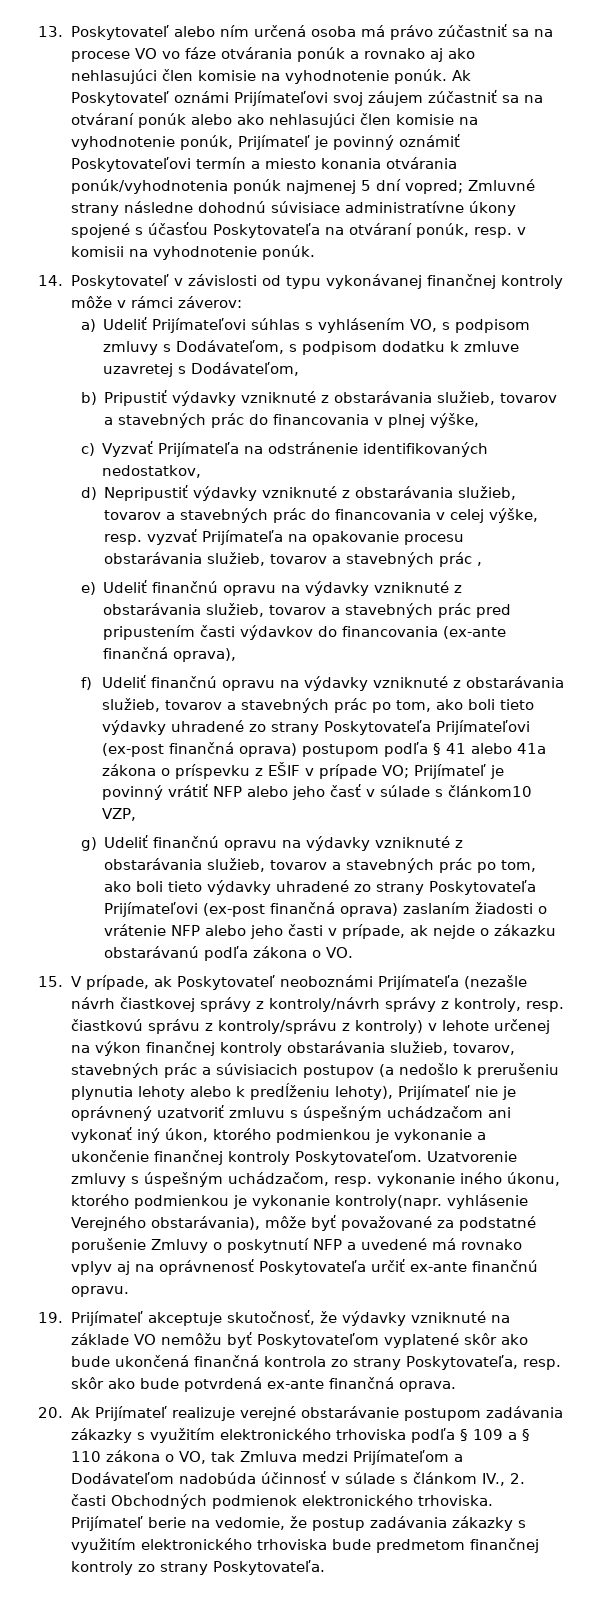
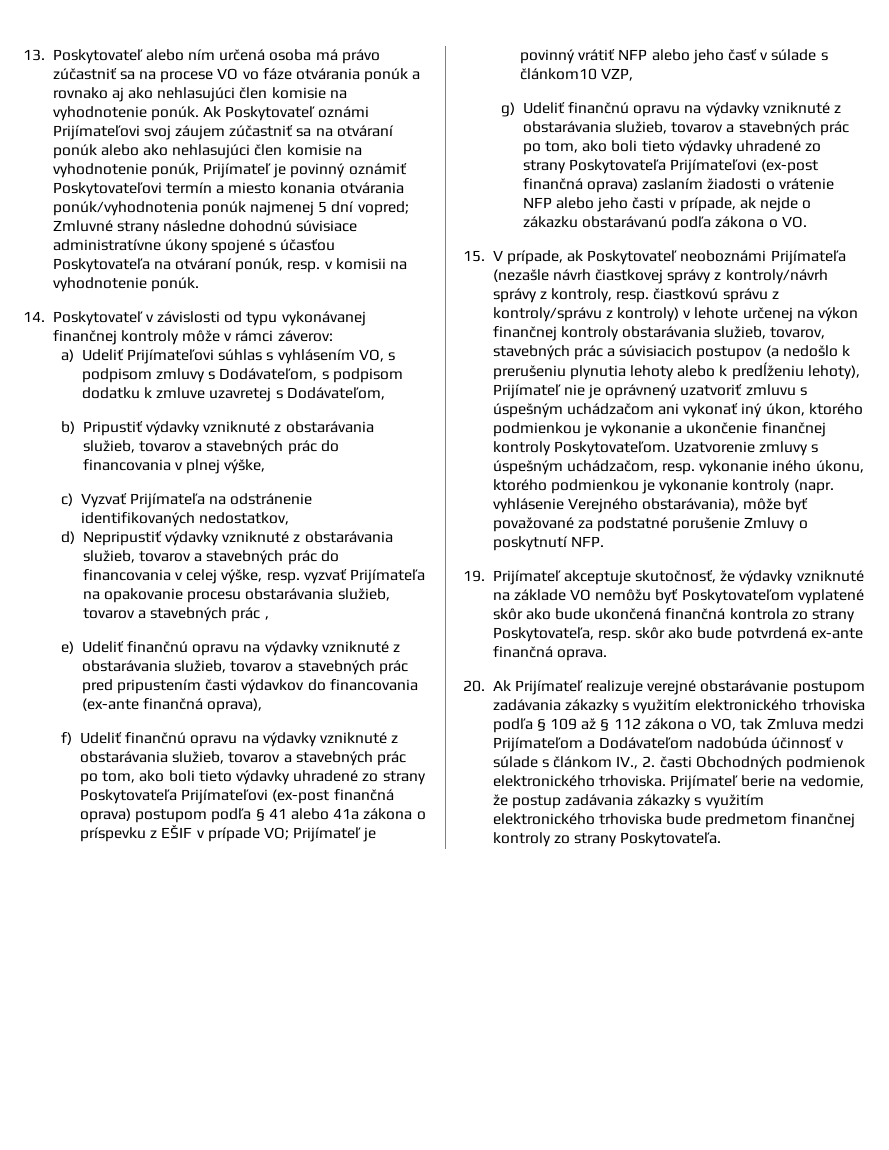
[334,1195,443,1209] kontroly(napr. -> [732,479,834,494] kontroly (napr.
[312,1238,522,1250] [70,1259,538,1275] [70,1286,129,1297] NFP a uvedené má rovnako vplyv aj na oprávnenosť Poskytovateľa určiť ex-ante finančnú opravu. -> [570,536,604,547] NFP.
[507,1429,530,1441] [70,1451,101,1462] a § 110 -> [581,718,641,731] až § 112

